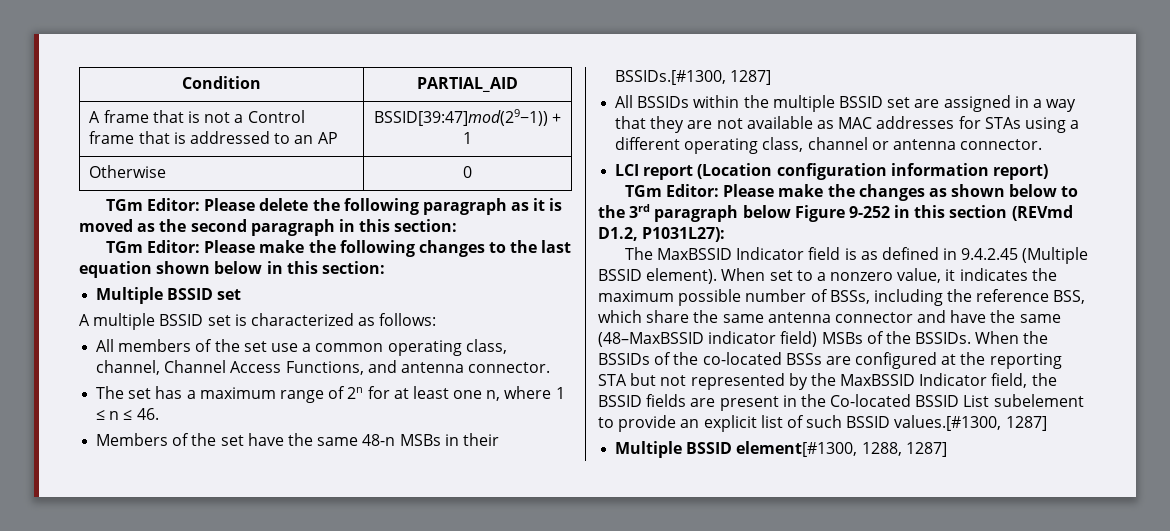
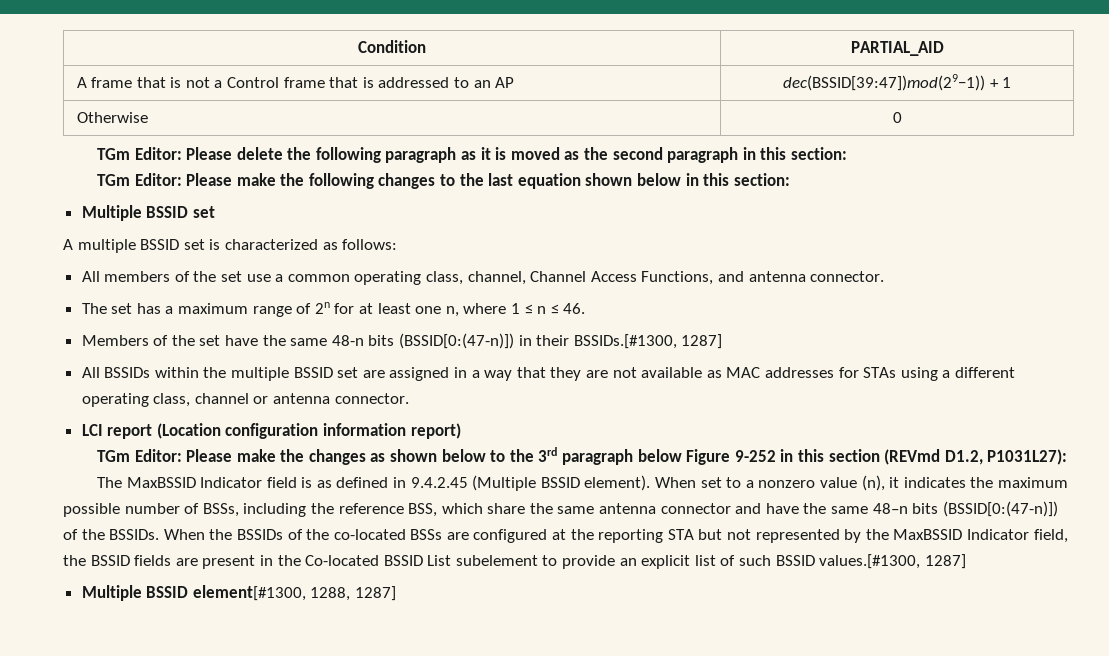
[373,109,548,126] BSSID[39:47]mod(29−1)) -> [782,74,985,91] dec(BSSID[39:47])mod(29−1))
[399,434,441,446] MSBs -> [368,333,515,349] bits (BSSID[0:(47-n)])
[897,268,942,283] value, -> [819,475,885,491] value (n),
[598,331,863,347] (48–MaxBSSID indicator field) MSBs -> [872,501,1058,517] 48–n bits (BSSID[0:(47-n)])

